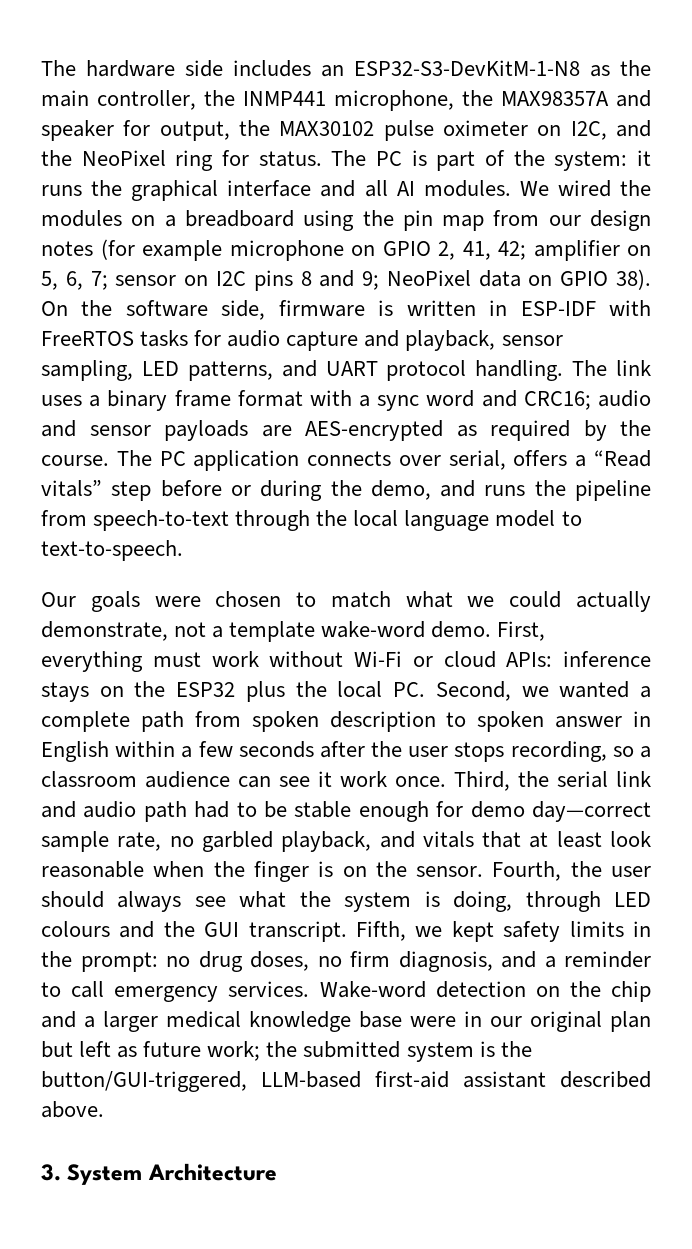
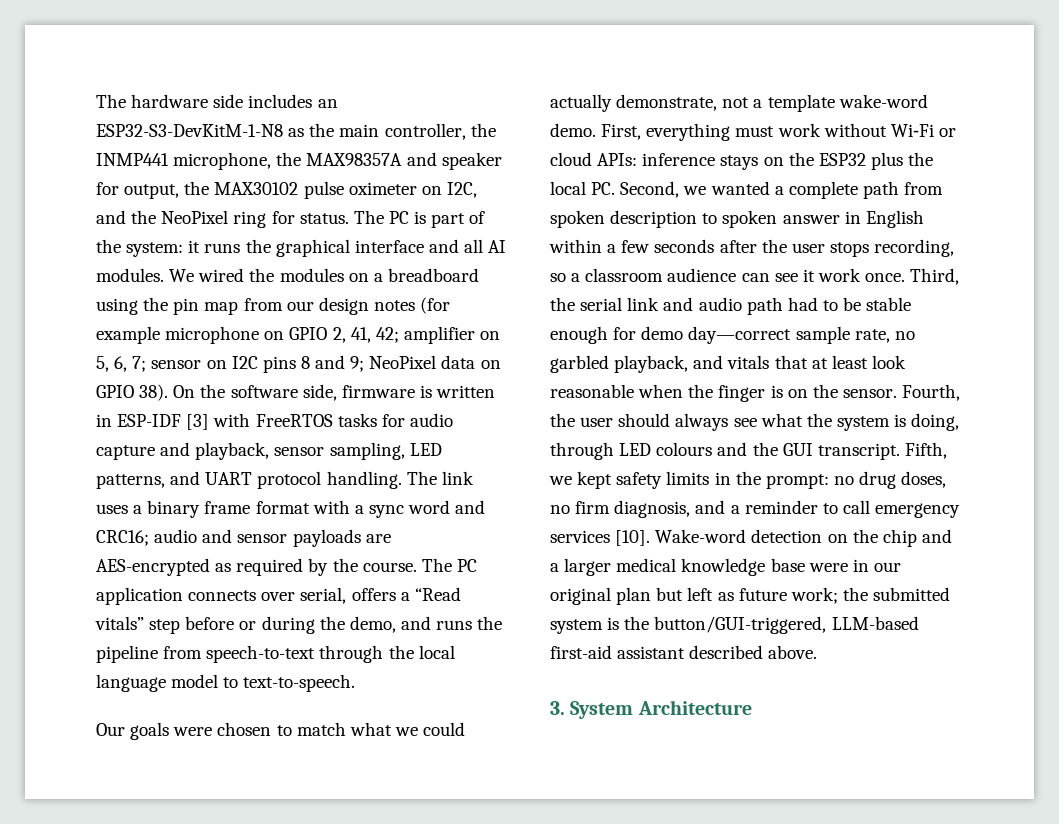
(596, 308) none -> [186,414,210,430] [3]
[228,981,310,997] services. -> [550,530,651,546] services [10].

